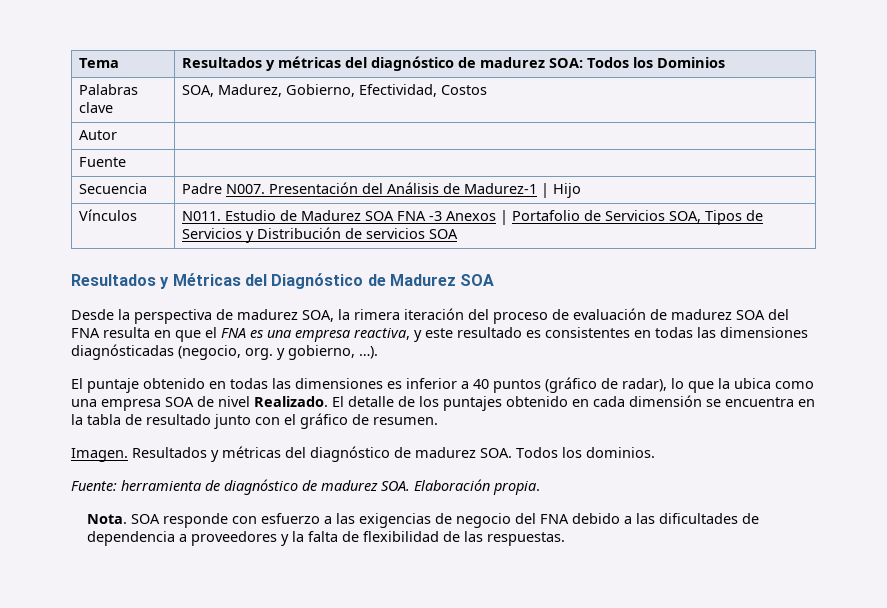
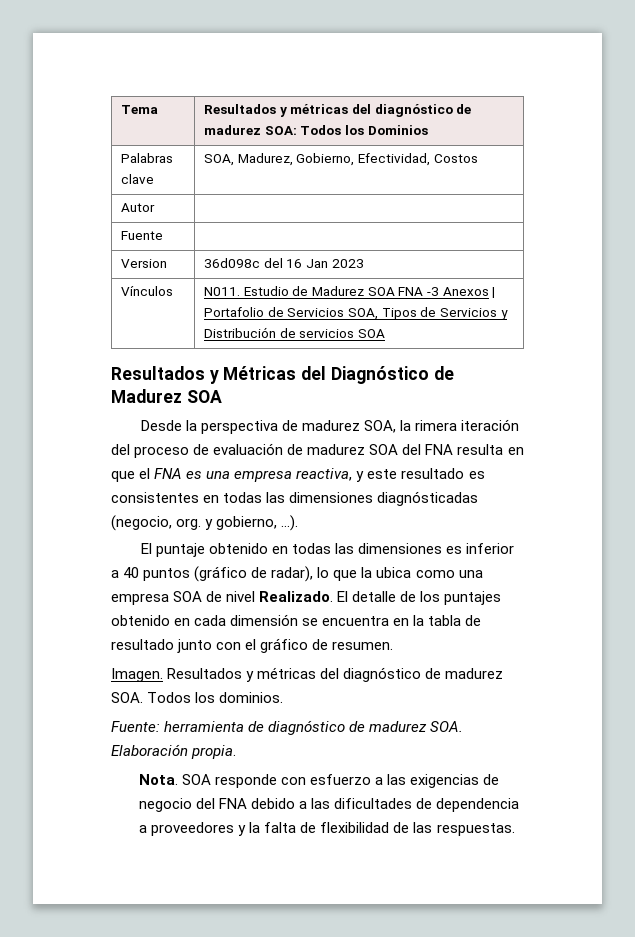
[78,183,147,194] [181,182,581,198] Secuencia | Padre N007. Presentación del Análisis de Madurez-1 | Hijo -> [121,259,168,268] [204,258,364,268] Version | 36d098c del 16 Jan 2023

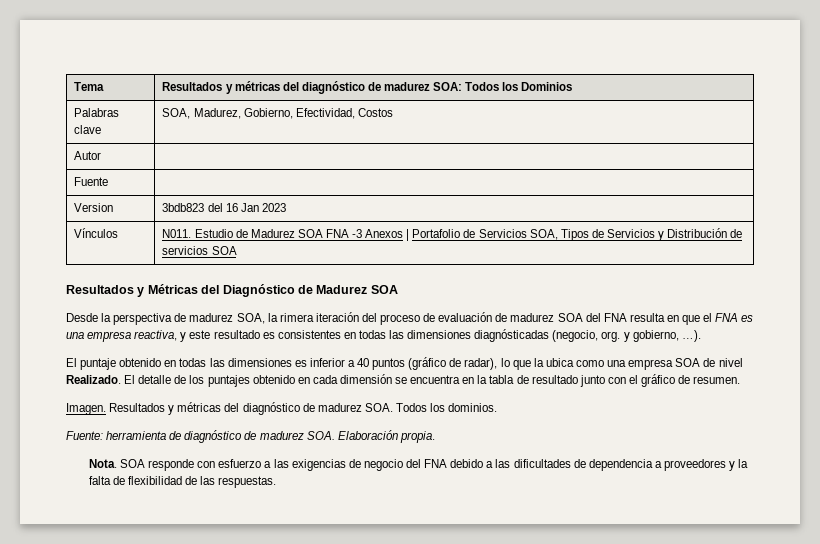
[204,258,261,268] 36d098c -> [162,203,205,212] 3bdb823

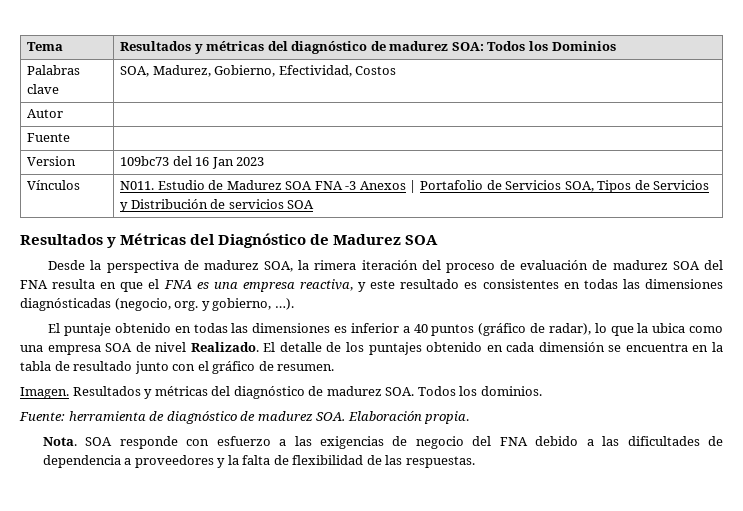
[162,203,205,212] 3bdb823 -> [120,156,170,166] 109bc73

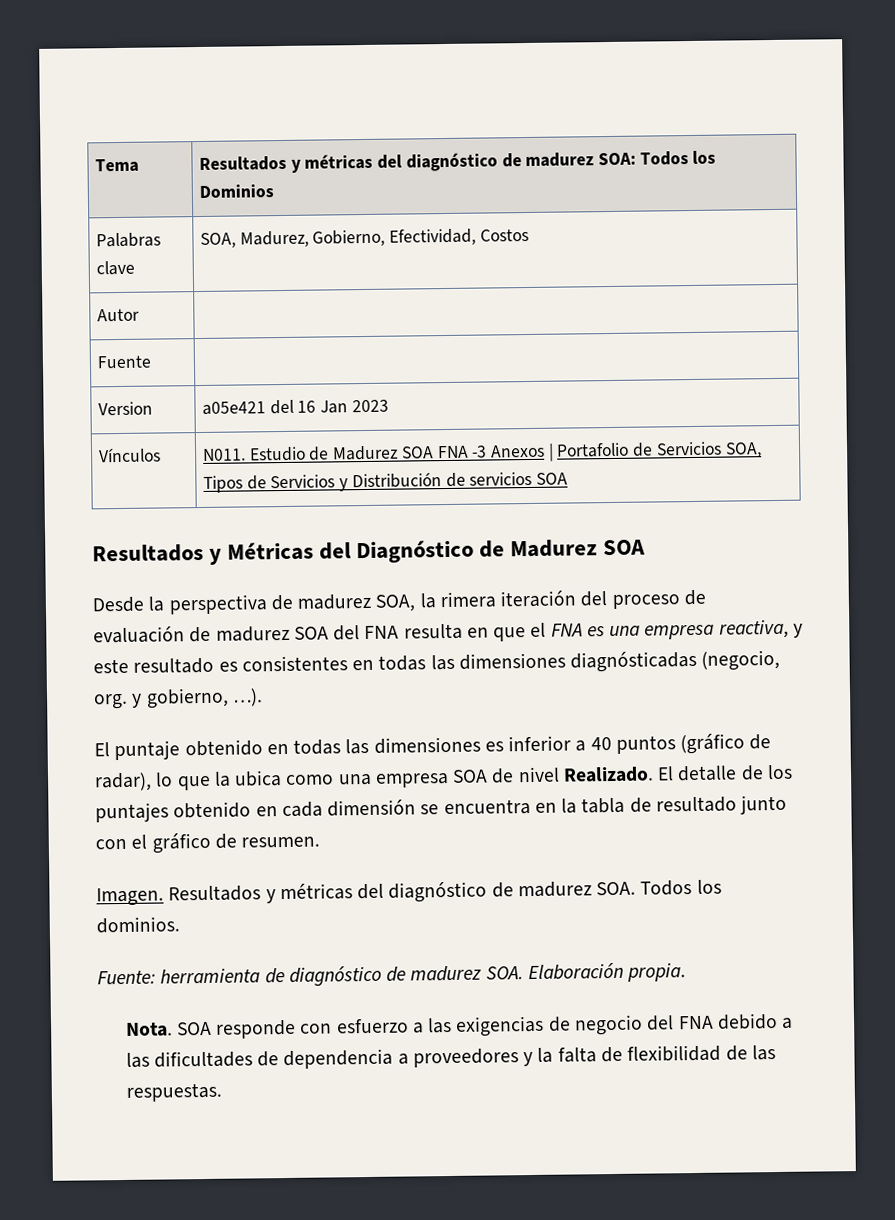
[120,156,170,166] 109bc73 -> [201,401,266,415] a05e421

